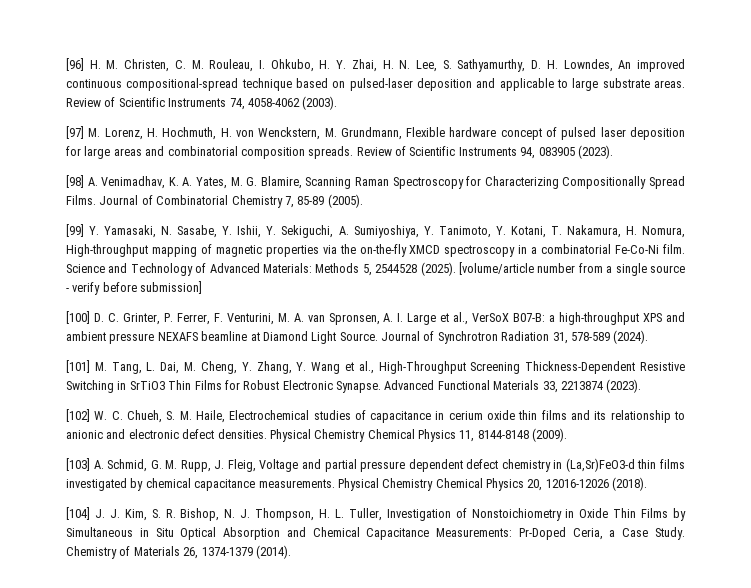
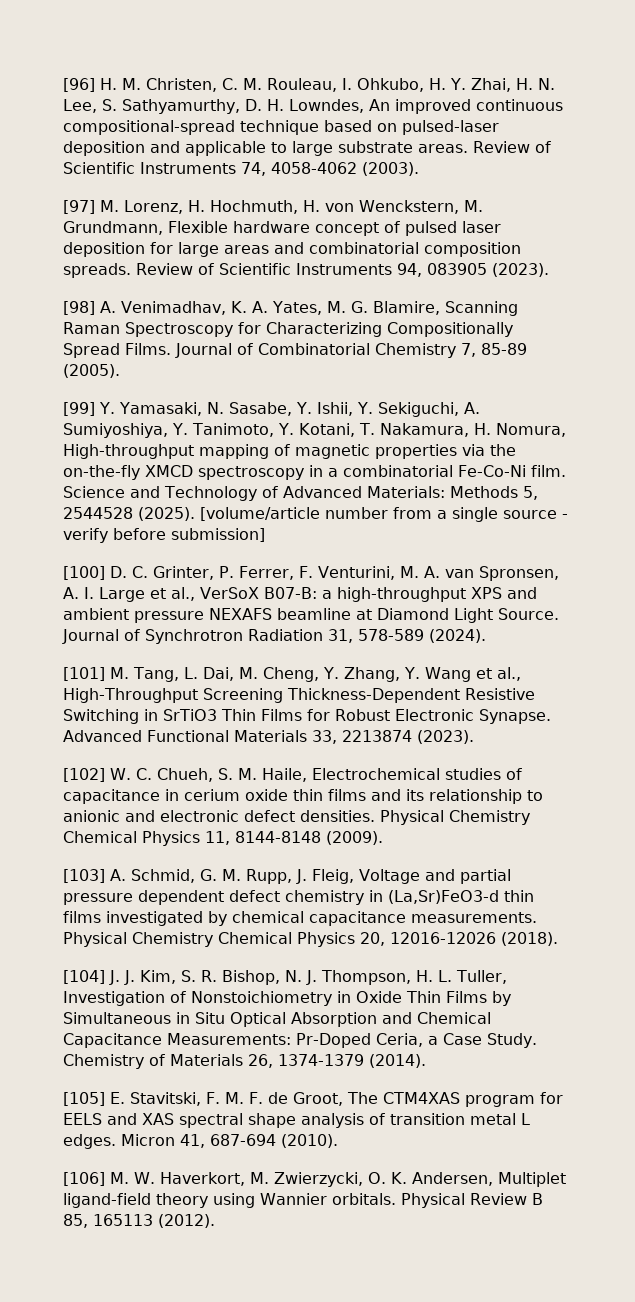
(291, 552) none -> [63,1092,563,1107] [63,1113,530,1128] [63,1134,338,1149] [63,1172,566,1187] [63,1193,543,1208] [63,1214,215,1228] // [105] E. Stavitski, F. M. F. de Groot, The CTM4XAS program for EELS and XAS spectral shape analysis of transition metal L edges. Micron 41, 687-694 (2010). // [106] M. W. Haverkort, M. Zwierzycki, O. K. Andersen, Multiplet ligand-field theory using Wannier orbitals. Physical Review B 85, 165113 (2012).

